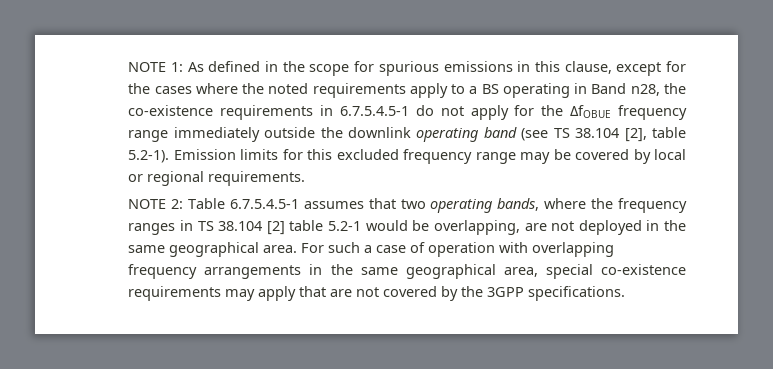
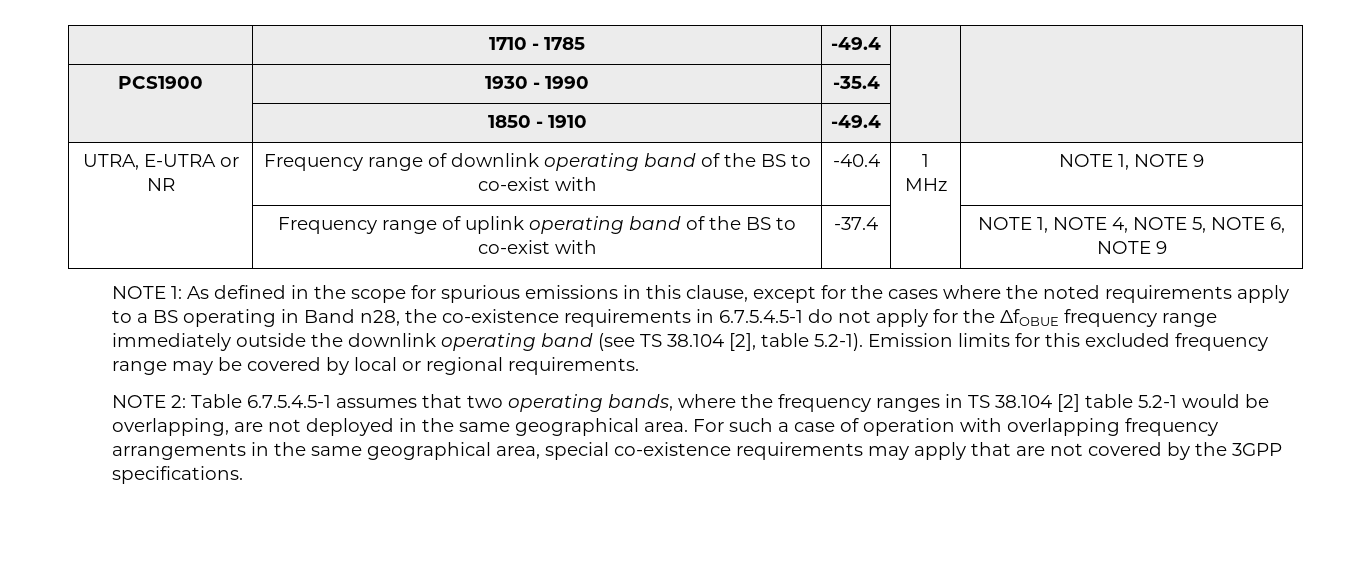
(128, 67) none -> [489,37,585,50] [831,37,881,50] [118,76,203,89] [485,76,589,89] [832,76,880,89] [487,115,587,128] [831,115,881,128] [82,154,239,170] [146,178,175,191] [263,153,811,171] [477,177,597,191] [832,154,880,167] [922,154,929,167] [904,178,947,191] [1059,154,1204,170] [278,216,797,234] [477,240,597,254] [834,217,878,230] [978,217,1285,233] [1096,241,1167,254] | 1710 - 1785 | -49.4 | | // PCS1900 | 1930 - 1990 | -35.4 | | // | 1850 - 1910 | -49.4 | | // UTRA, E-UTRA or NR | Frequency range of downlink operating band of the BS to co-exist with | -40.4 | 1 MHz | NOTE 1, NOTE 9 // | Frequency range of uplink operating band of the BS to co-exist with | -37.4 | | NOTE 1, NOTE 4, NOTE 5, NOTE 6, NOTE 9 //

